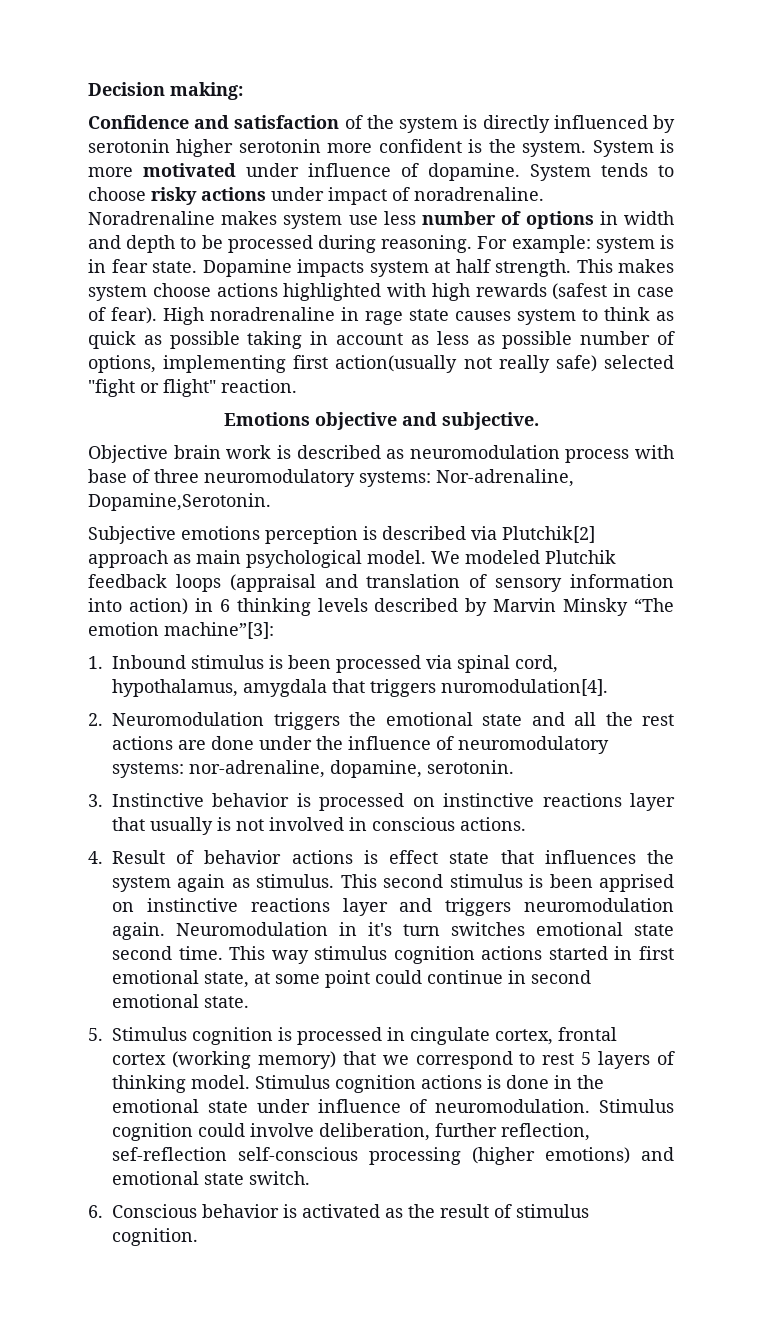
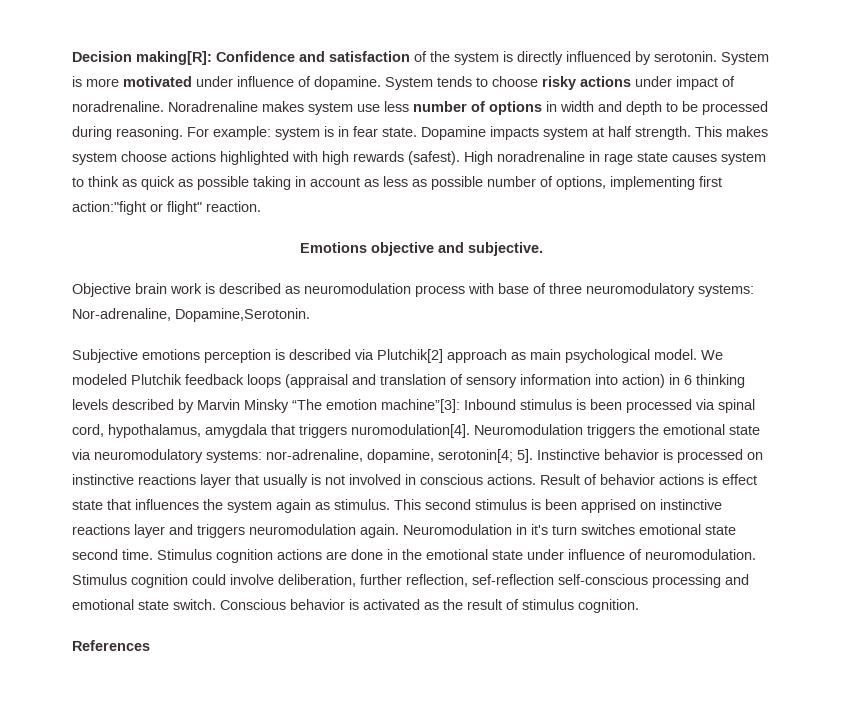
[170,82,243,100] making: // -> [136,51,212,65] making[R]:
[88,139,587,157] serotonin higher serotonin more confident is the system. -> [654,51,717,62] serotonin.
[552,283,674,300] [88,307,157,324] (safest in case of fear). -> [408,151,460,165] (safest).
[335,355,675,373] [88,379,135,397] action(usually not really safe) selected "fight -> [72,201,146,215] action:"fight
[88,656,103,669] // 1. -> (460, 406) none
[88,713,103,726] // 2. -> (470, 431) none
[531,712,674,726] [112,736,454,750] and all the rest actions are done under the influence of -> [72,449,91,460] via
[427,760,514,774] [88,794,103,807] serotonin. // 3. -> [438,449,533,463] serotonin[4; 5].
[88,851,103,864] // 4. -> (536, 479) none
[229,946,674,964] [112,970,591,988] [112,994,249,1008] [88,1027,617,1045] [112,1051,675,1069] [112,1075,250,1093] This way stimulus cognition actions started in first emotional state, at some point could continue in second emotional state. // 5. Stimulus cognition is processed in cingulate cortex, frontal cortex (working memory) that we correspond to rest 5 layers of thinking model. -> (153, 554) none
[487,1075,501,1089] is -> [326,551,347,560] are
[472,1147,630,1165] (higher emotions) -> (721, 581) none
[88,1205,103,1218] // 6. -> (216, 604) none
(198, 1237) none -> [72,640,150,651] // References

